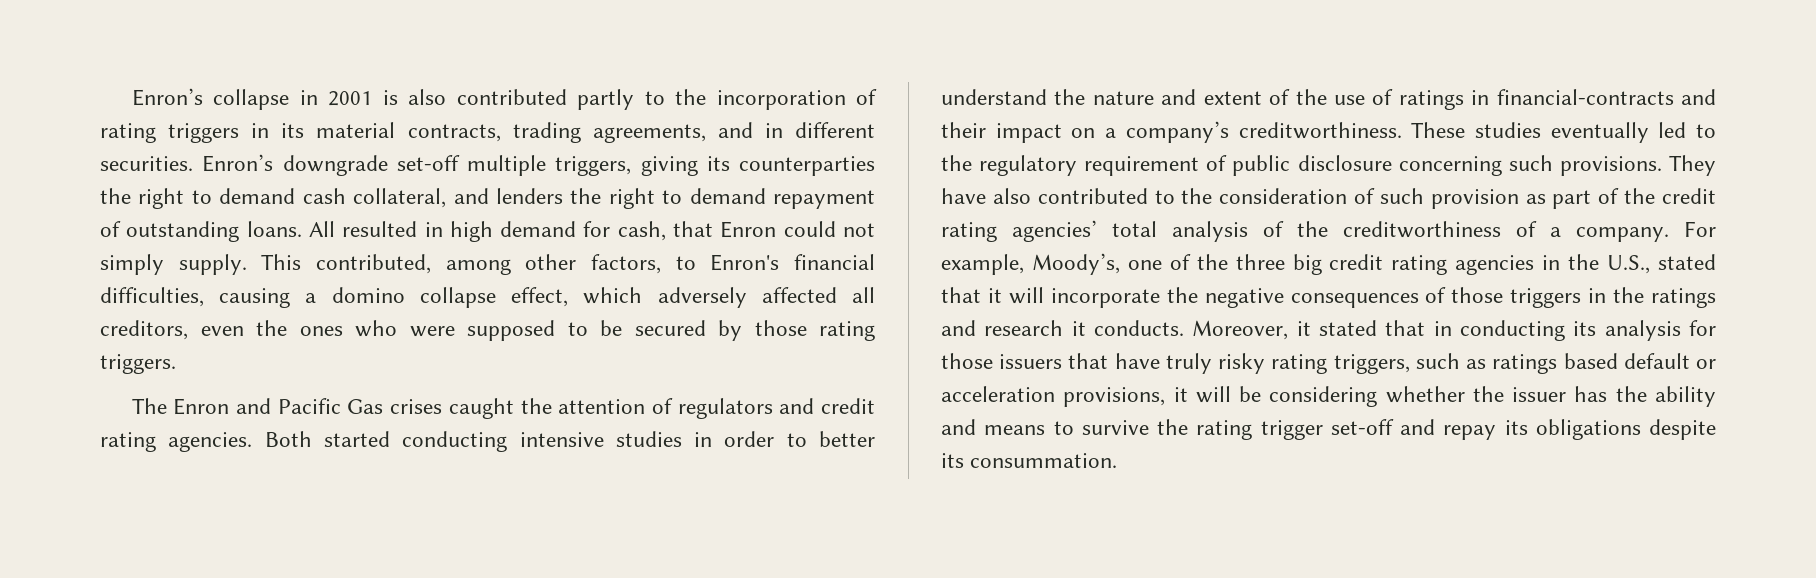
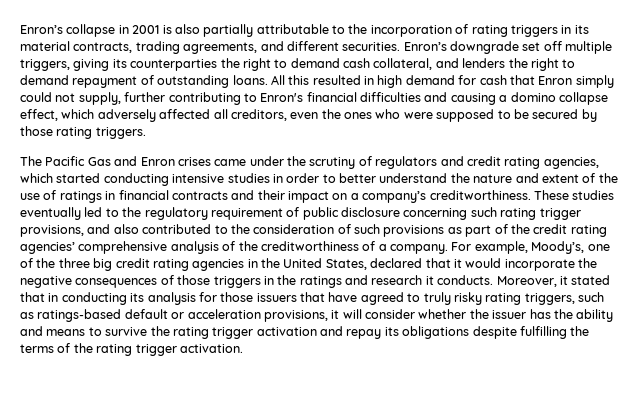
[456,89,635,110] contributed partly -> [203,24,329,37] partially attributable
[764,123,783,138] in -> (284, 46) none
[396,155,460,171] set-off -> [522,41,562,51] set off
(335, 229) none -> [288,75,310,85] this
[617,221,666,241] cash, -> [479,75,507,85] cash
(777, 229) none -> [575,75,614,88] simply
[100,254,661,275] simply supply. This contributed, among other factors, -> [78,92,241,105] supply, further contributing
[100,287,204,307] difficulties, -> [360,92,448,102] difficulties and
[173,398,646,419] Enron and Pacific Gas crises caught the attention -> [45,156,356,169] Pacific Gas and Enron crises came under the scrutiny
[168,431,312,452] agencies. Both -> [543,157,599,169] [20,173,53,183] agencies, which
[1496,89,1674,105] financial-contracts -> [118,190,228,200] financial contracts
[1559,155,1716,176] [941,188,986,204] provisions. They have -> [500,208,581,220] [20,224,111,237] rating trigger provisions, and
[1430,189,1519,209] provision -> [383,225,445,237] provisions
[1112,221,1157,237] total -> [78,241,168,254] comprehensive
[1607,254,1716,274] U.S., stated -> [283,258,423,270] United States, declared
[1008,287,1044,304] will -> [465,258,502,268] would
(1160, 361) none -> [360,292,421,305] agreed to
[1492,353,1618,374] ratings based -> [37,309,122,322] ratings-based
[1239,386,1378,407] be considering -> [365,309,415,319] consider
[1330,419,1394,435] set-off -> [256,327,317,336] activation
[941,453,1118,468] its consummation. -> [519,326,590,339] [20,343,243,356] fulfilling the terms of the rating trigger activation.

